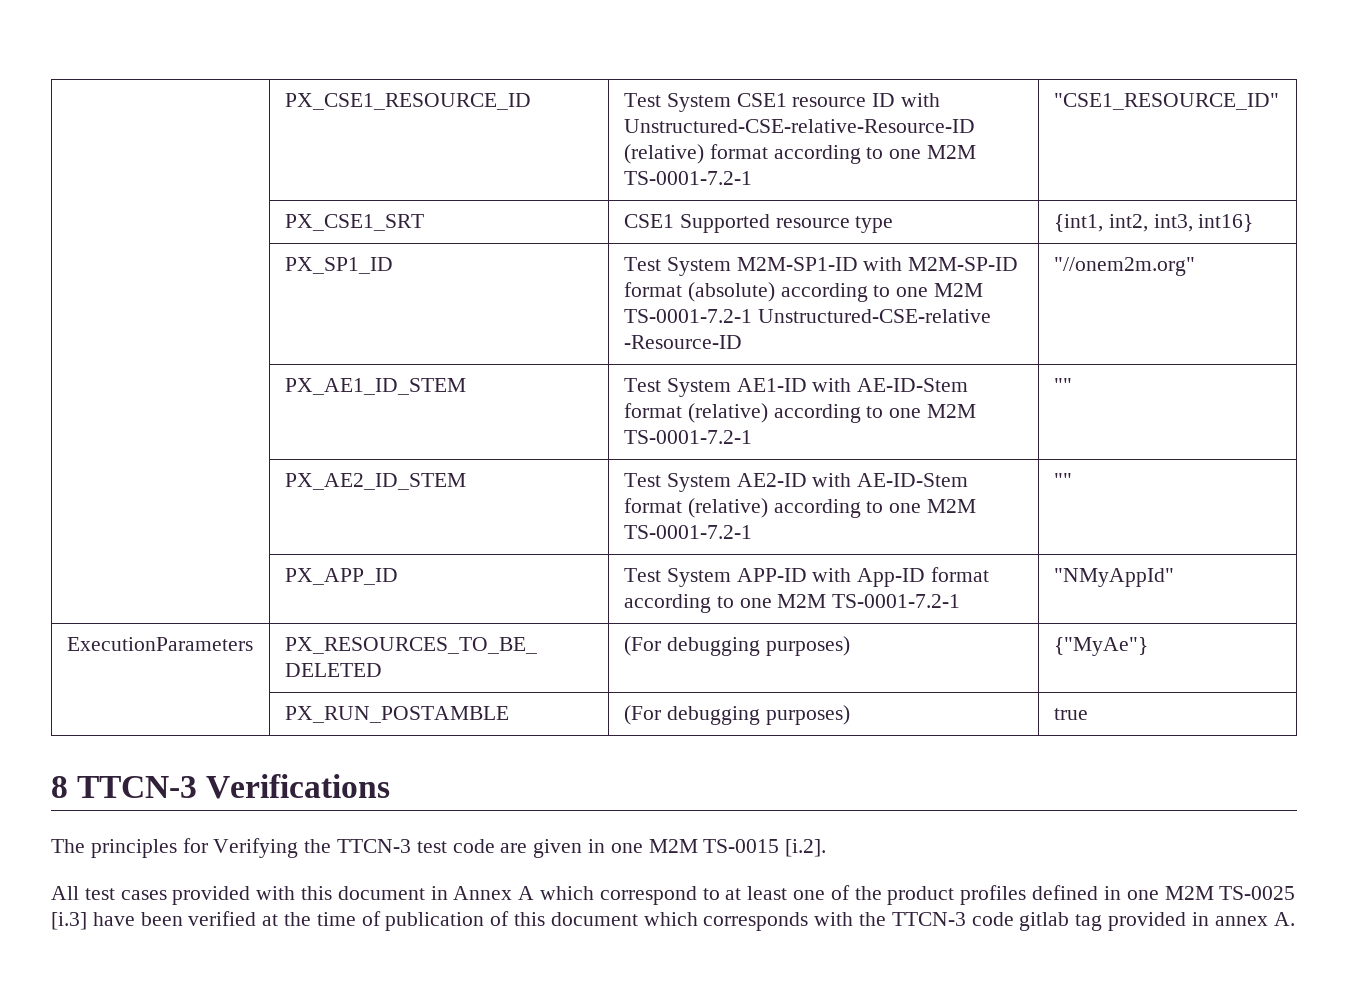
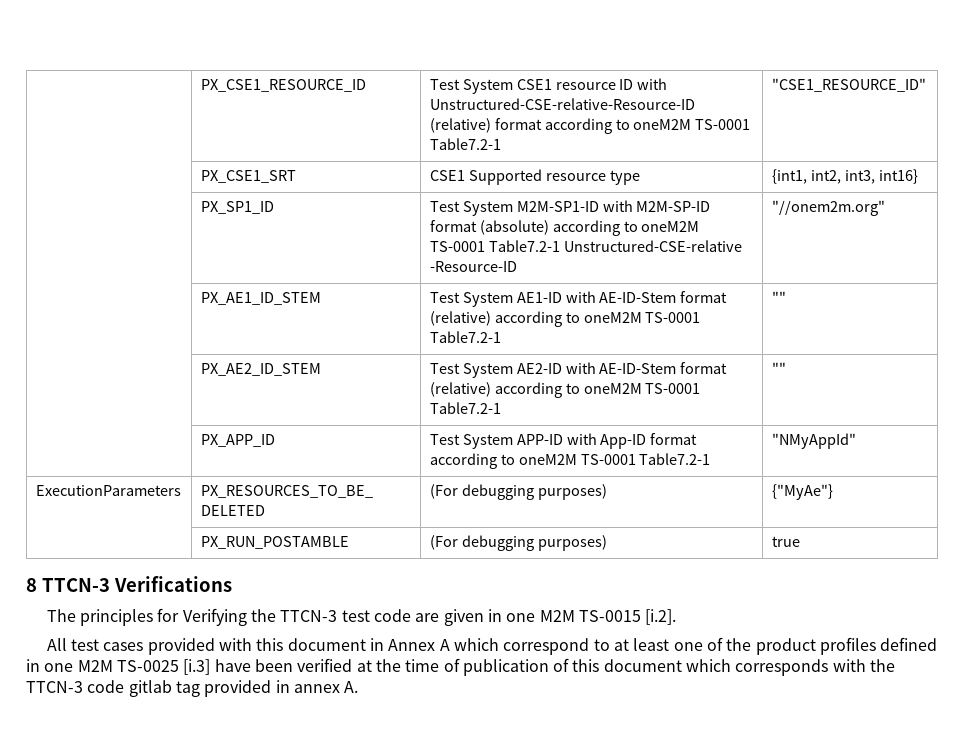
[889,145,976,159] [623,171,752,185] one M2M TS-0001-7.2-1 -> [633,119,751,130] [429,138,501,150] oneM2M TS-0001 Table7.2-1
[896,283,983,297] [623,309,752,323] one M2M TS-0001-7.2-1 -> [641,221,700,232] [429,240,560,252] oneM2M TS-0001 Table7.2-1
[889,404,976,418] [623,430,752,444] one M2M TS-0001-7.2-1 -> [583,312,701,323] [429,331,501,343] oneM2M TS-0001 Table7.2-1
[889,499,976,513] [623,525,752,539] one M2M TS-0001-7.2-1 -> [583,383,701,394] [429,402,501,414] oneM2M TS-0001 Table7.2-1
[739,594,961,608] one M2M TS-0001-7.2-1 -> [518,453,711,465] oneM2M TS-0001 Table7.2-1

